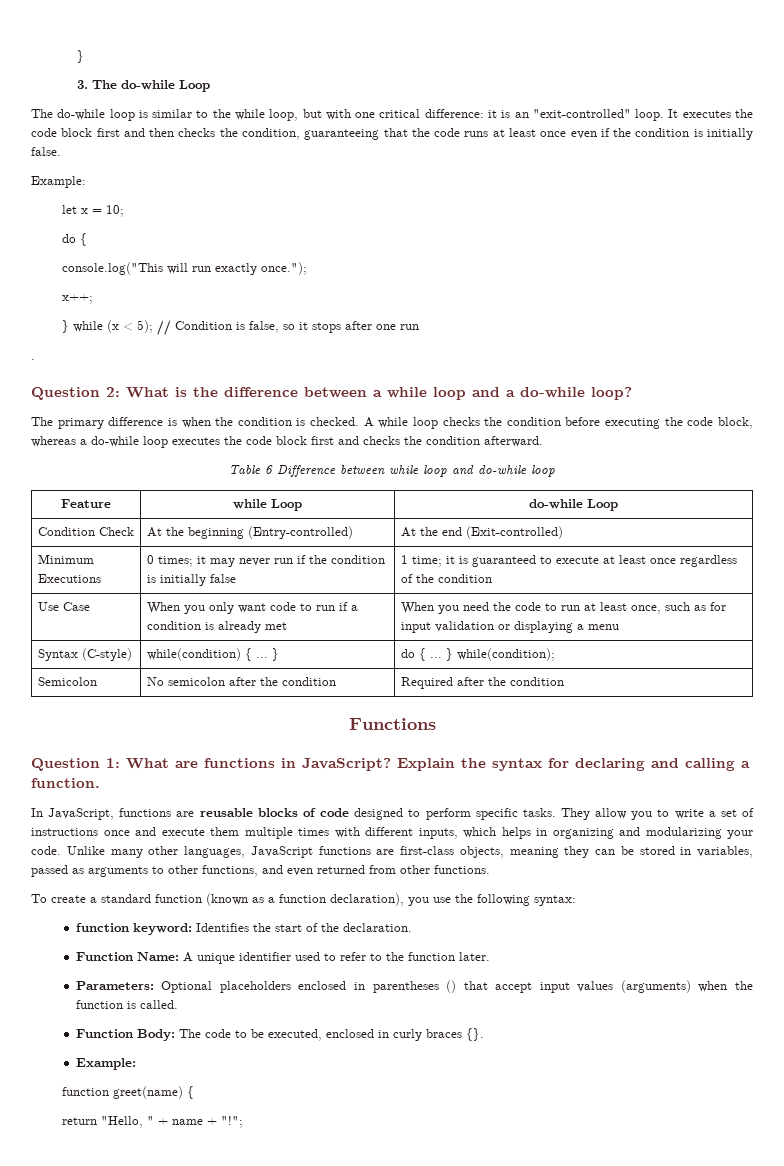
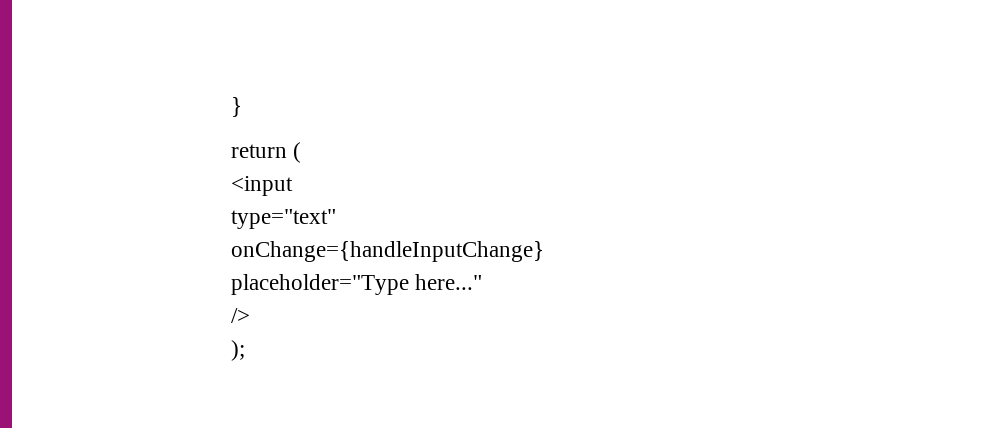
[76,80,210,92] [31,109,754,121] [31,128,754,140] [31,147,61,156] [31,176,86,188] [61,205,124,217] [61,233,87,246] [61,262,307,275] [61,294,93,304] [61,320,419,336] [31,359,35,360] [31,387,632,400] [31,417,754,429] [31,436,543,448] [229,465,555,477] [61,499,111,508] [233,499,302,511] [529,499,618,511] [37,527,134,536] [146,526,353,539] [400,526,563,539] [37,554,94,564] [37,574,101,583] [146,555,385,567] [146,574,236,586] [400,555,737,567] [400,574,492,583] [37,602,90,611] [146,602,358,614] [146,621,287,633] [400,602,726,614] [400,621,619,633] [37,648,132,661] [146,648,279,661] [400,648,555,661] [37,677,97,686] [146,677,336,686] [400,677,564,689] [348,718,436,730] [31,758,750,771] [31,778,100,788] [31,808,754,820] [31,827,753,839] [31,846,753,858] [31,865,490,877] [31,893,576,906] [75,923,412,935] [75,952,490,964] [75,980,753,993] [75,1000,178,1009] [75,1028,484,1041] [75,1058,136,1070] [61,1086,194,1099] [61,1116,243,1128] 3. The do-while Loop // The do-while loop is similar to the while loop, but with one critical difference: it is an "exit-controlled" loop. It executes the code block first and then checks the condition, guaranteeing that the code runs at least once even if the condition is initially false. // Example: // let x = 10; // do { // console.log("This will run exactly once."); // x++; // } while (x < 5); // Condition is false, so it stops after one run // . // Question 2: What is the difference between a while loop and a do-while loop? // The primary difference is when the condition is checked. A while loop checks the condition before executing the code block, whereas a do-while loop executes the code block first and checks the condition afterward. // Table 6 Difference between while loop and do-while loop // Feature | while Loop | do-while Loop // Condition Check | At the beginning (Entry-controlled) | At the end (Exit-controlled) // Minimum Executions | 0 times; it may never run if the condition is initially false | 1 time; it is guaranteed to execute at least once regardless of the condition // Use Case | When you only want code to run if a condition is already met | When you need the code to run at least once, such as for input validation or displaying a menu // Syntax (C-style) | while(condition) { ... } | do { ... } while(condition); // Semicolon | No semicolon after the condition | Required after the condition // Functions // Question 1: What are functions in JavaScript? Explain the syntax for declaring and calling a function. // In JavaScript, functions are reusable blocks of code designed to perform specific tasks. They allow you to write a set of instructions once and execute them multiple times with different inputs, which helps in organizing and modularizing your code. Unlike many other languages, JavaScript functions are first-class objects, meaning they can be stored in variables, passed as arguments to other functions, and even returned from other functions. // To create a standard function (known as a function declaration), you use the following syntax: // function keyword: Identifies the start of the declaration. // Function Name: A unique identifier used to refer to the function later. // Parameters: Optional placeholders enclosed in parentheses () that accept input values (arguments) when the function is called. // Function Body: The code to be executed, enclosed in curly braces {}. // Example: // function greet(name) { // return "Hello, " + name + "!"; -> [230,142,301,163] [230,176,293,196] [230,209,336,229] [230,241,544,262] [230,274,482,295] [230,308,250,323] [230,340,245,361] return ( // <input // type="text" // onChange={handleInputChange} // placeholder="Type here..." // /> // );

